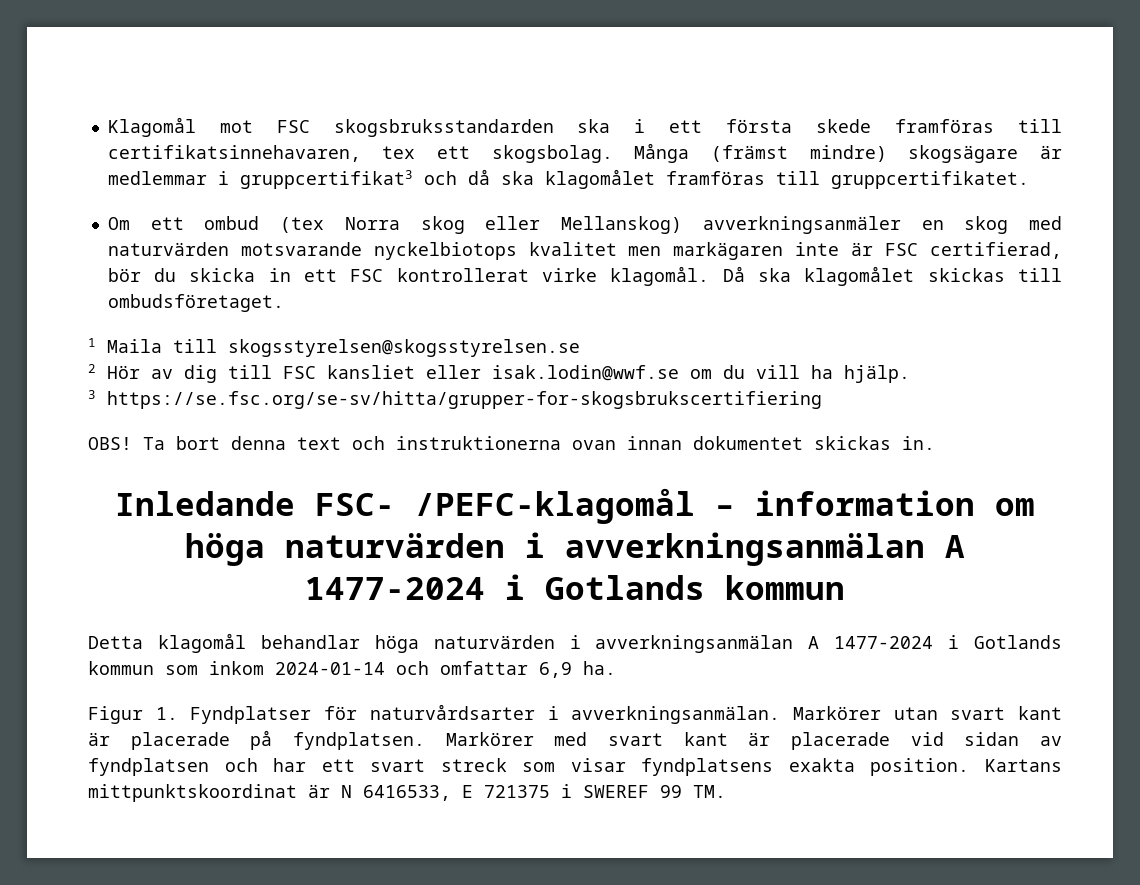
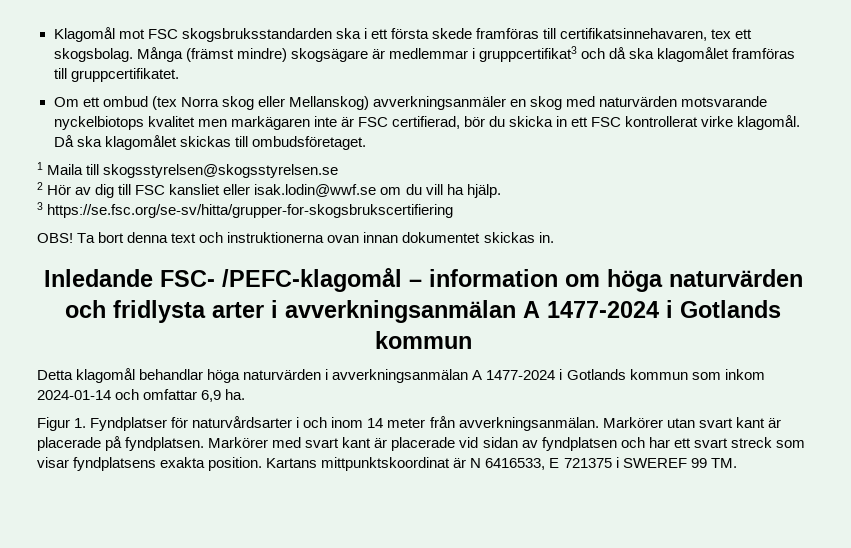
(505, 545) none -> [65,300,264,323] och fridlysta arter
(559, 713) none -> [303,416,455,428] och inom 14 meter från

